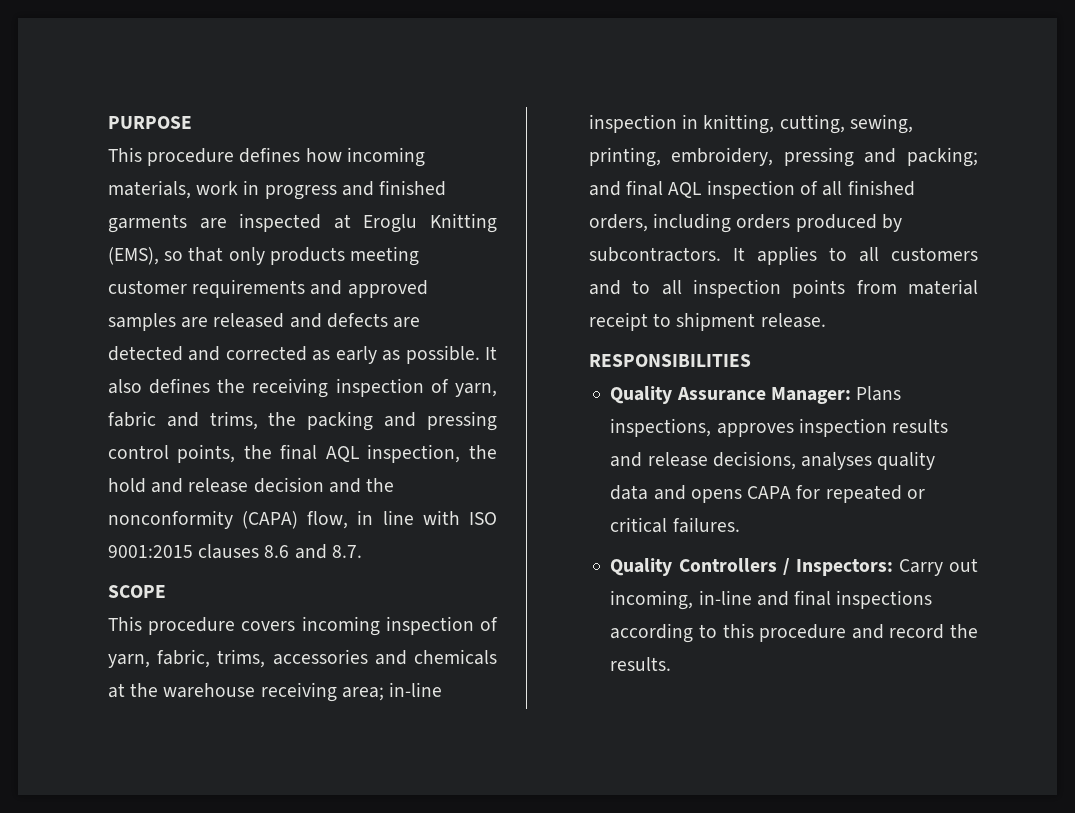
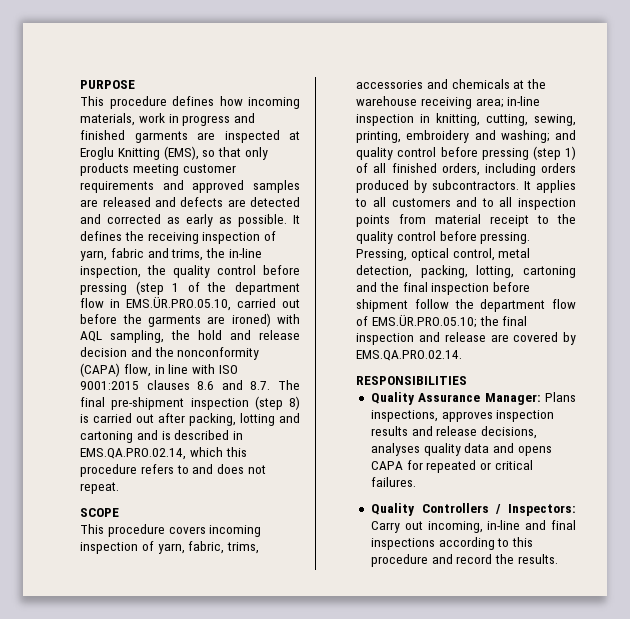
[107,379,142,394] also -> (300, 219) none
[307,411,497,431] [107,444,461,463] packing and pressing control points, the final AQL inspection, -> [228,248,262,258] [80,265,300,278] [80,281,300,295] [80,297,300,311] [80,313,300,327] [80,330,165,343] in-line inspection, the quality control before pressing (step 1 of the department flow in EMS.ÜR.PRO.05.10, carried out before the garments are ironed) with AQL sampling,
(363, 551) none -> [278,380,301,390] [80,396,300,410] [80,413,300,426] [80,430,243,443] [80,447,247,460] [80,464,266,477] [80,482,120,494] The final pre-shipment inspection (step 8) is carried out after packing, lotting and cartoning and is described in EMS.QA.PRO.02.14, which this procedure refers to and does not repeat.
[671,147,978,167] [588,180,795,199] embroidery, pressing and packing; and final AQL inspection -> [406,130,576,143] [356,146,576,160] embroidery and washing; and quality control before pressing (step 1)
[676,312,826,331] shipment release. -> [557,214,576,224] [356,231,531,244] [356,248,531,261] [356,265,576,278] [356,282,530,295] [356,299,576,312] [356,315,528,328] [356,332,576,345] [356,350,463,361] the quality control before pressing. Pressing, optical control, metal detection, packing, lotting, cartoning and the final inspection before shipment follow the department flow of EMS.ÜR.PRO.05.10; the final inspection and release are covered by EMS.QA.PRO.02.14.

